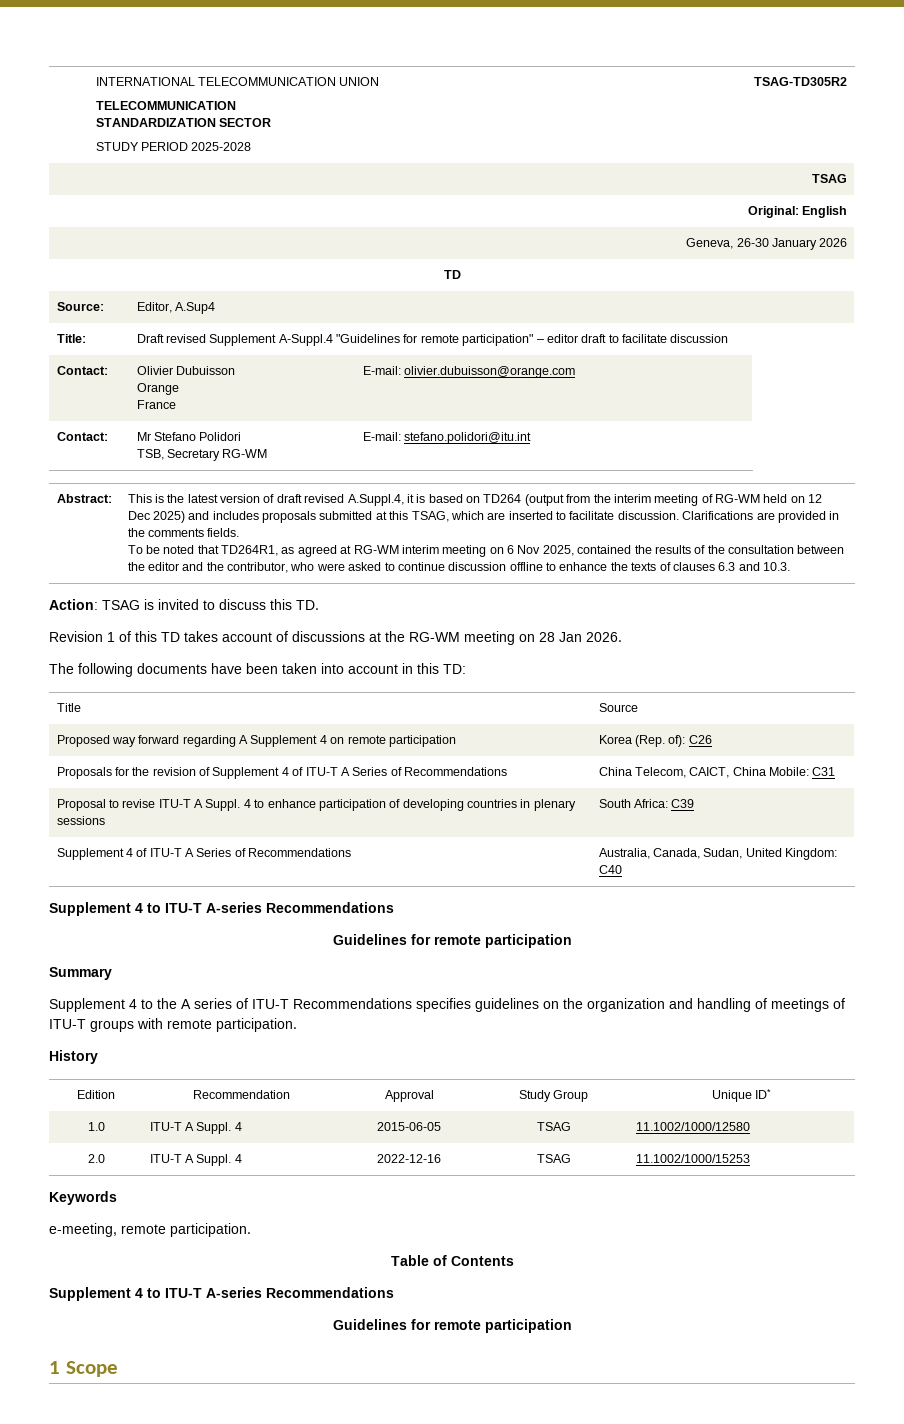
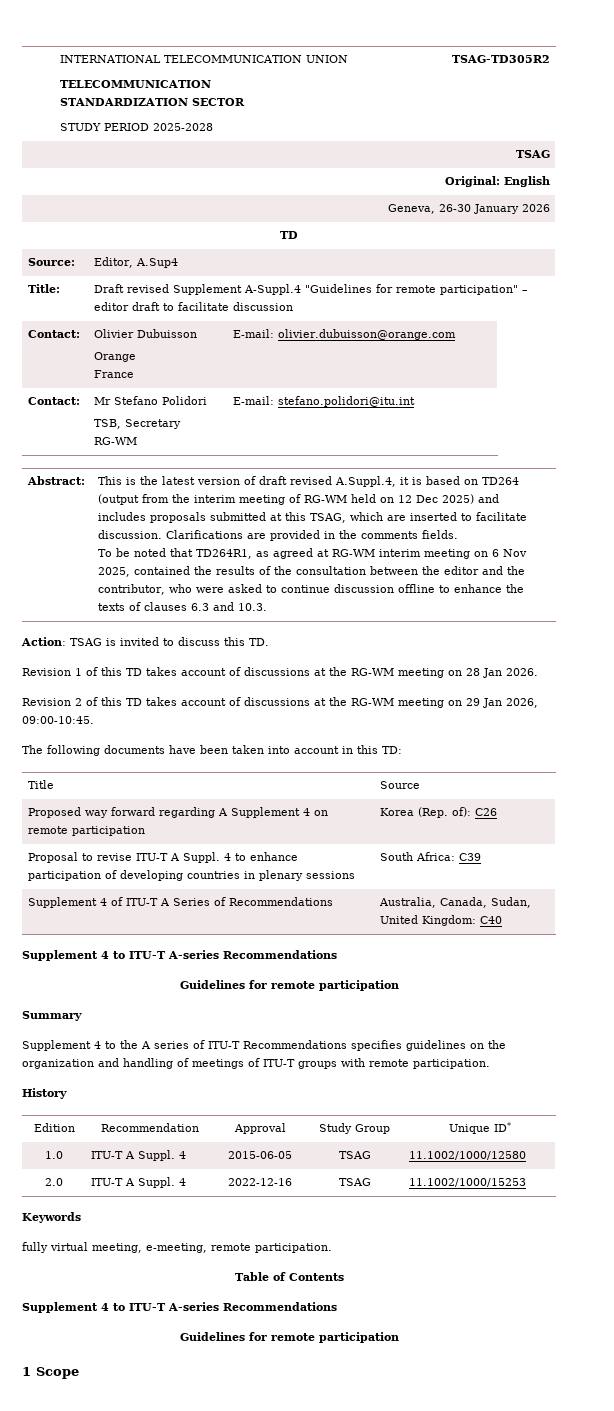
(622, 637) none -> [22,697,538,708] [22,716,94,724] // Revision 2 of this TD takes account of discussions at the RG-WM meeting on 29 Jan 2026, 09:00-10:45.
[56,767,508,779] [598,767,836,778] // Proposals for the revision of Supplement 4 of ITU-T A Series of Recommendations | China Telecom, CAICT, China Mobile: C31 -> (498, 812) none
(117, 1198) none -> [22,1242,142,1253] fully virtual meeting,

